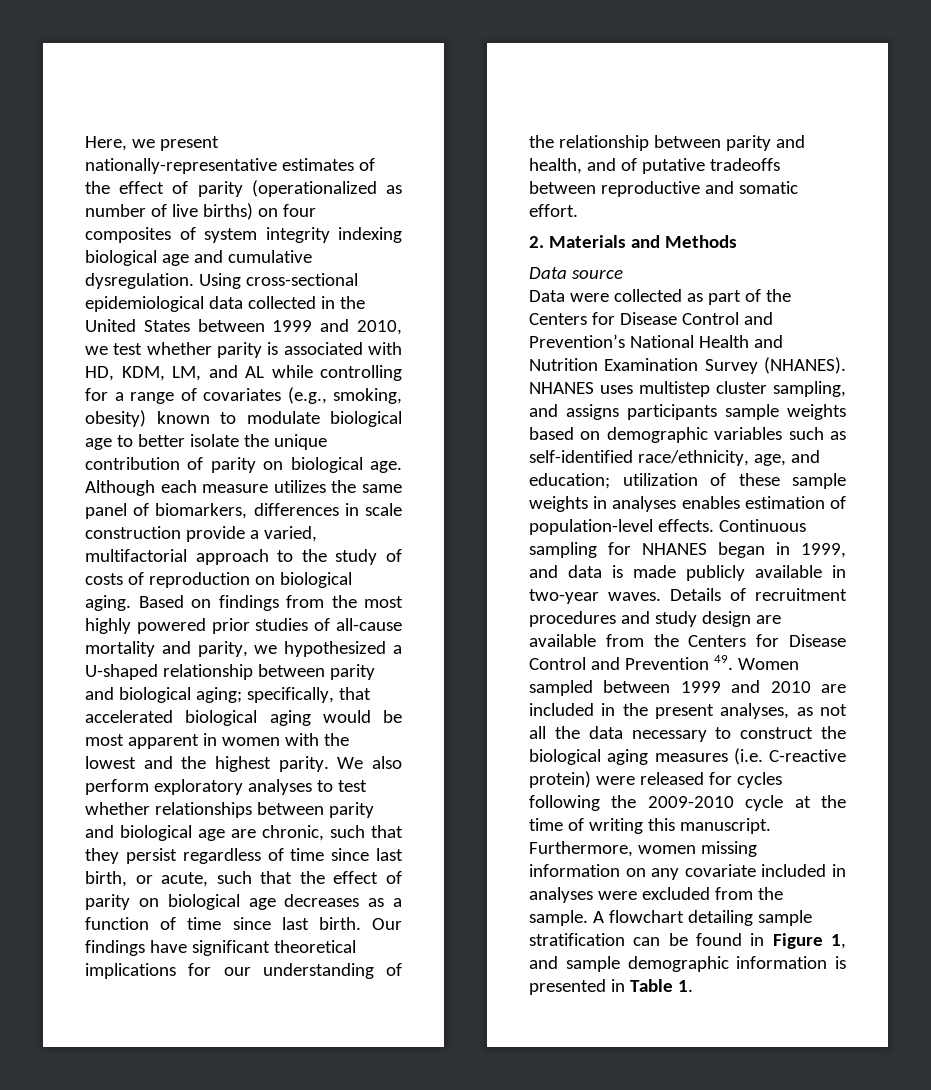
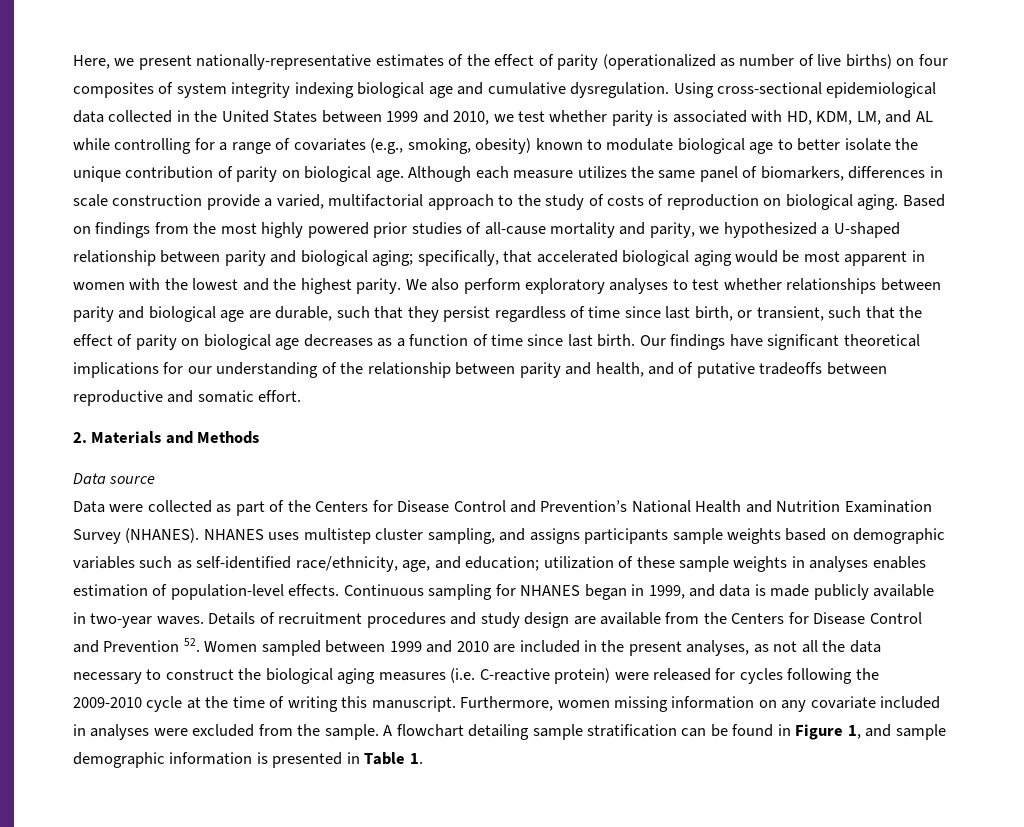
[262,825,324,841] chronic, -> [275,306,333,321] durable,
[161,872,209,887] acute, -> [756,306,824,321] transient,
[713,655,733,670] 49. -> [183,638,200,652] 52.

